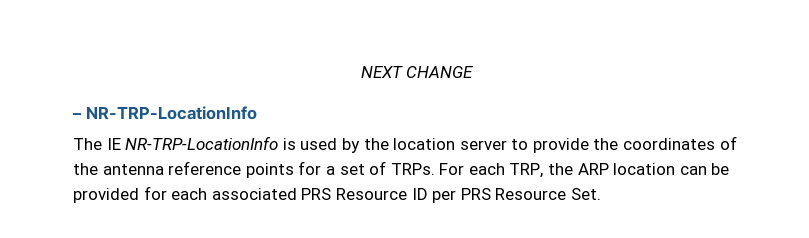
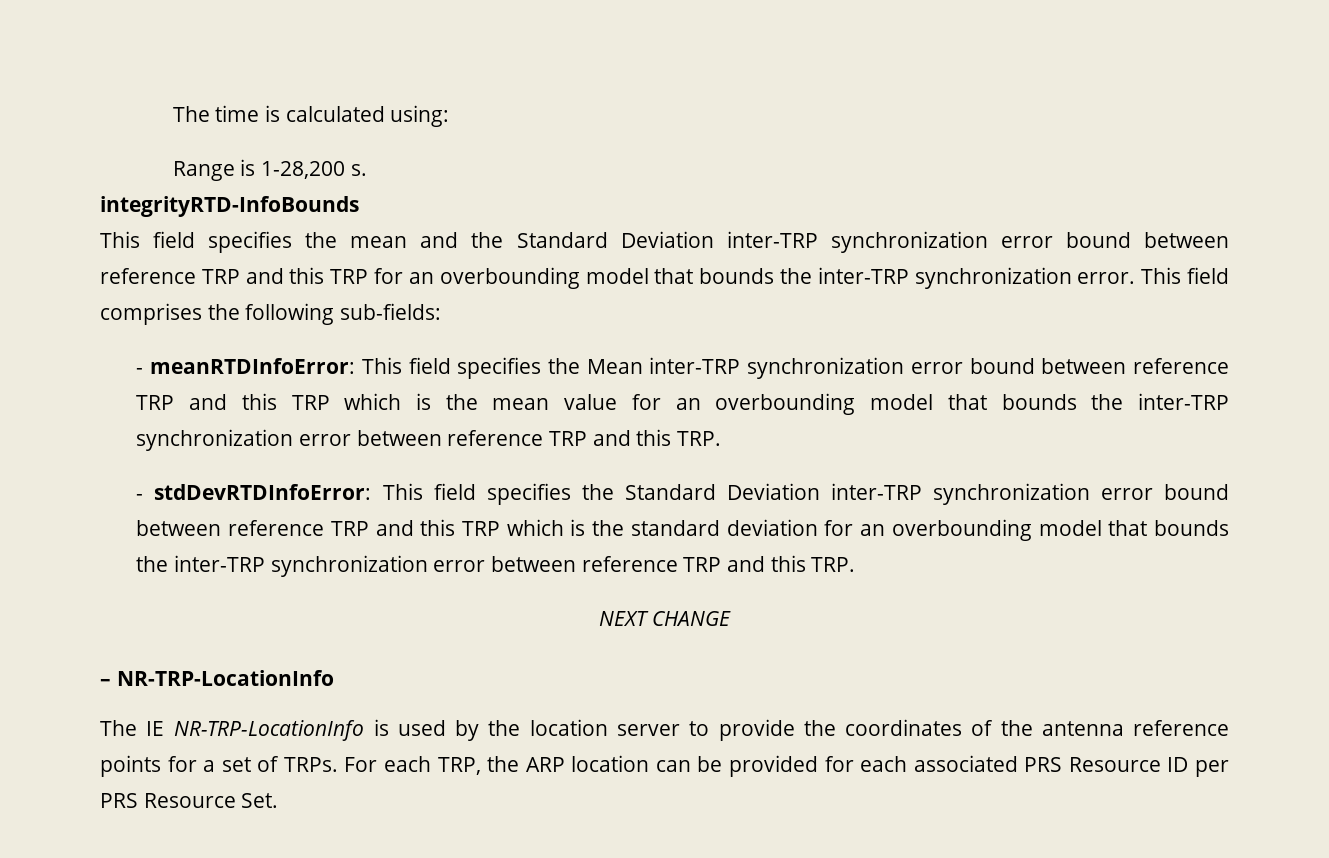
(360, 72) none -> [172,105,450,127] [172,159,367,181] [100,196,359,217] [100,231,1229,253] [100,267,1229,289] [100,303,442,325] [136,357,1230,379] [136,393,1230,415] [136,429,722,451] [136,483,1230,505] [136,519,1230,541] [136,555,856,577] The time is calculated using: // Range is 1-28,200 s. // integrityRTD-InfoBounds // This field specifies the mean and the Standard Deviation inter-TRP synchronization error bound between reference TRP and this TRP for an overbounding model that bounds the inter-TRP synchronization error. This field comprises the following sub-fields: // - meanRTDInfoError: This field specifies the Mean inter-TRP synchronization error bound between reference TRP and this TRP which is the mean value for an overbounding model that bounds the inter-TRP synchronization error between reference TRP and this TRP. // - stdDevRTDInfoError: This field specifies the Standard Deviation inter-TRP synchronization error bound between reference TRP and this TRP which is the standard deviation for an overbounding model that bounds the inter-TRP synchronization error between reference TRP and this TRP. //

